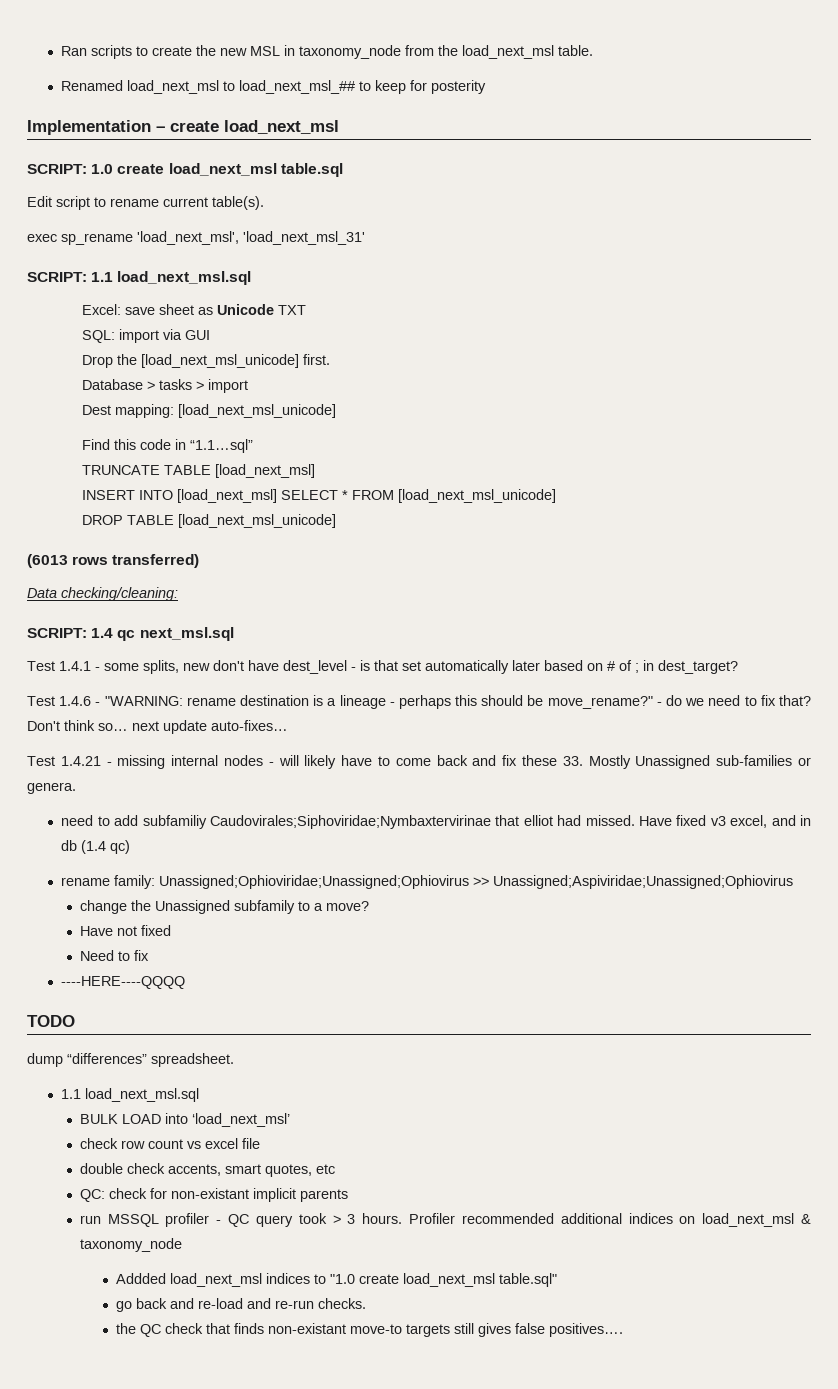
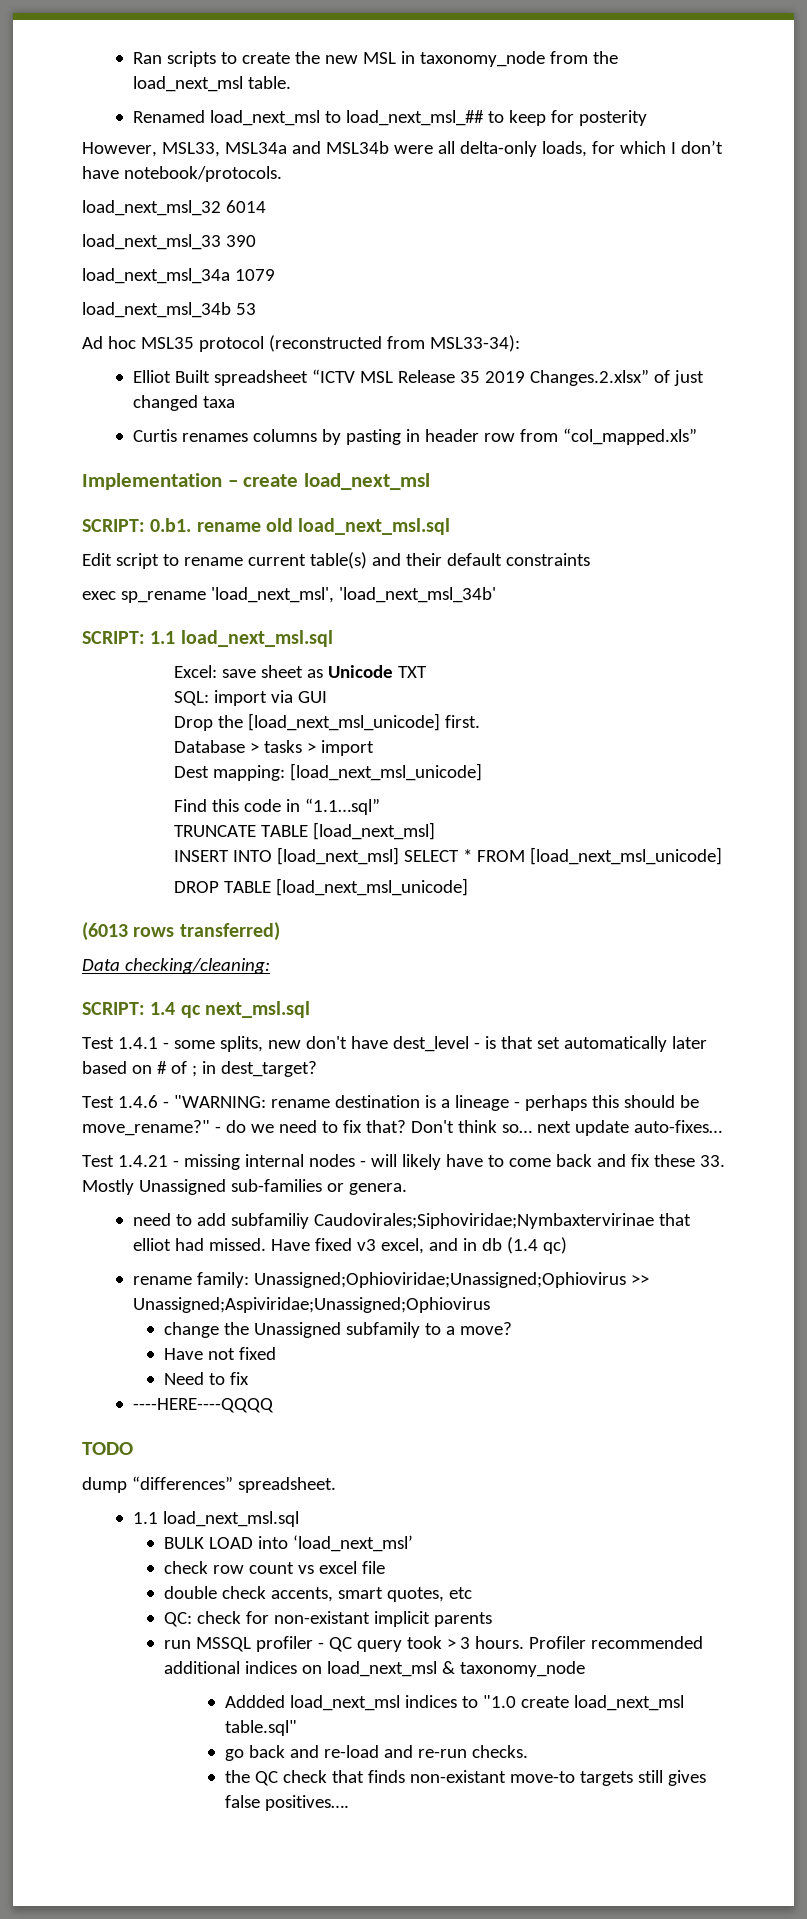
(487, 87) none -> [82,140,723,157] [82,166,282,182] [82,200,266,216] [82,234,256,250] [82,268,275,284] [82,302,256,318] [82,335,520,352] [132,369,704,386] [132,395,235,411] [132,428,697,445] // However, MSL33, MSL34a and MSL34b were all delta-only loads, for which I don’t have notebook/protocols. // load_next_msl_32 6014 // load_next_msl_33 390 // load_next_msl_34a 1079 // load_next_msl_34b 53 // Ad hoc MSL35 protocol (reconstructed from MSL33-34): // Elliot Built spreadsheet “ICTV MSL Release 35 2019 Changes.2.xlsx” of just changed taxa // Curtis renames columns by pasting in header row from “col_mapped.xls”
[91,163,343,177] 1.0 create load_next_msl table.sql -> [150,518,451,535] 0.b1. rename old load_next_msl.sql
[212,196,264,210] table(s). -> [309,552,590,569] table(s) and their default constraints
[243,231,365,245] 'load_next_msl_31' -> [338,587,496,603] 'load_next_msl_34b'

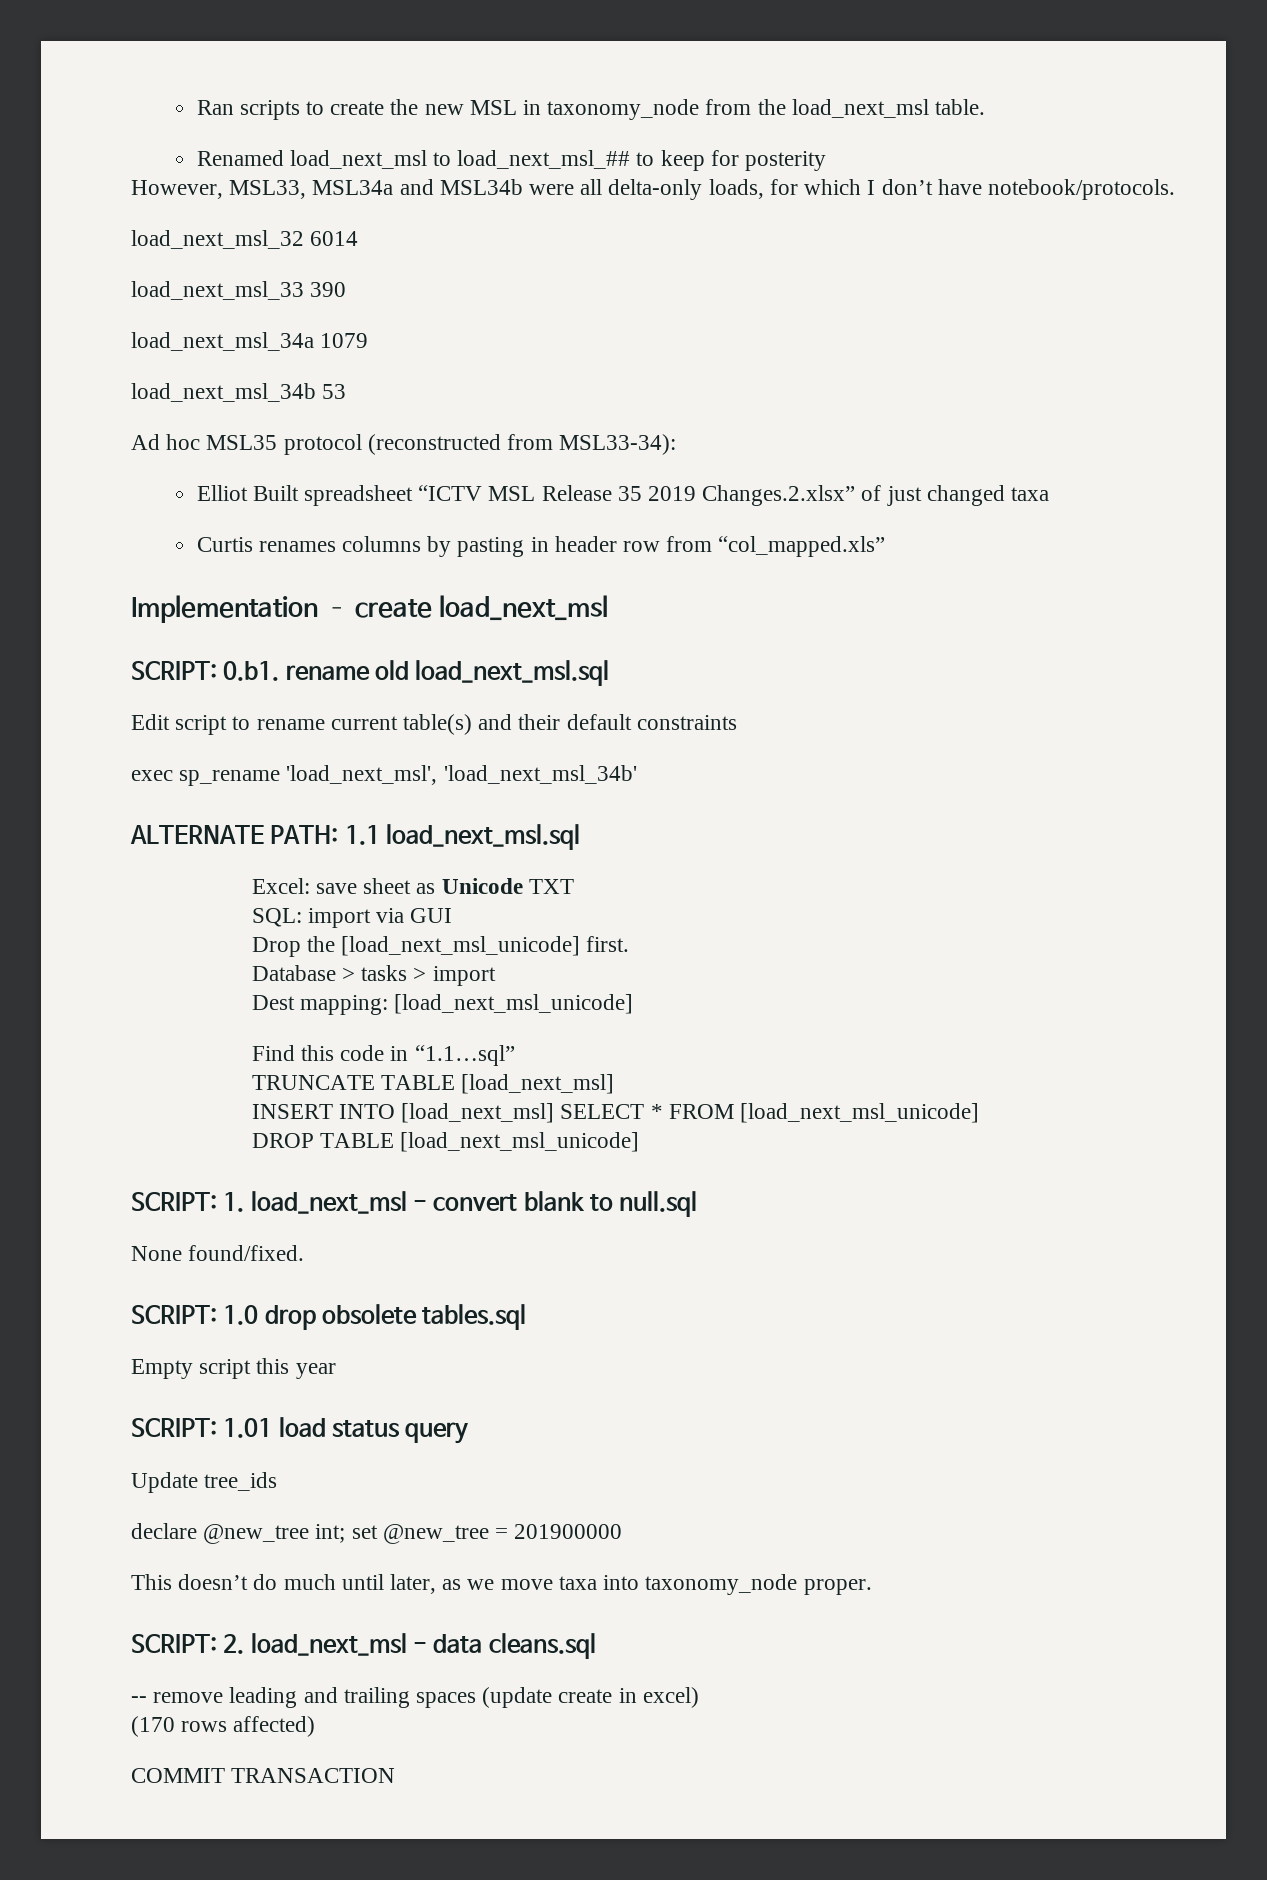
[82,631,145,644] SCRIPT: -> [130,825,339,844] ALTERNATE PATH:
[82,922,280,941] [82,958,270,974] [82,1001,310,1018] [82,1036,707,1052] [82,1061,317,1077] [82,1095,699,1111] [82,1120,722,1136] [82,1154,725,1170] [82,1179,407,1195] [132,1213,691,1229] [132,1237,567,1254] [132,1272,649,1288] [132,1297,490,1313] [163,1322,512,1338] [163,1347,276,1360] [163,1372,249,1385] [132,1398,274,1413] [82,1442,133,1455] [82,1476,336,1493] [132,1511,299,1527] [163,1535,413,1552] [163,1561,385,1574] [163,1586,472,1602] [163,1611,492,1627] [163,1636,704,1652] [163,1661,585,1677] [224,1695,684,1711] [224,1720,297,1736] [224,1745,528,1761] [224,1770,706,1786] [224,1795,349,1811] (6013 rows transferred) // Data checking/cleaning: // SCRIPT: 1.4 qc next_msl.sql // Test 1.4.1 - some splits, new don't have dest_level - is that set automatically later based on # of ; in dest_target? // Test 1.4.6 - "WARNING: rename destination is a lineage - perhaps this should be move_rename?" - do we need to fix that? Don't think so… next update auto-fixes… // Test 1.4.21 - missing internal nodes - will likely have to come back and fix these 33. Mostly Unassigned sub-families or genera. // need to add subfamiliy Caudovirales;Siphoviridae;Nymbaxtervirinae that elliot had missed. Have fixed v3 excel, and in db (1.4 qc) // rename family: Unassigned;Ophioviridae;Unassigned;Ophiovirus >> Unassigned;Aspiviridae;Unassigned;Ophiovirus // change the Unassigned subfamily to a move? // Have not fixed // Need to fix // ----HERE----QQQQ // TODO // dump “differences” spreadsheet. // 1.1 load_next_msl.sql // BULK LOAD into ‘load_next_msl’ // check row count vs excel file // double check accents, smart quotes, etc // QC: check for non-existant implicit parents // run MSSQL profiler - QC query took > 3 hours. Profiler recommended additional indices on load_next_msl & taxonomy_node // Addded load_next_msl indices to "1.0 create load_next_msl table.sql" // go back and re-load and re-run checks. // the QC check that finds non-existant move-to targets still gives false positives…. -> [131,1191,698,1217] [131,1245,305,1261] [131,1304,527,1330] [131,1358,336,1379] [131,1417,469,1444] [131,1472,278,1493] [131,1523,623,1544] [131,1574,872,1595] [131,1633,596,1659] [131,1687,699,1708] [131,1716,316,1737] [131,1768,396,1783] SCRIPT: 1. load_next_msl - convert blank to null.sql // None found/fixed. // SCRIPT: 1.0 drop obsolete tables.sql // Empty script this year // SCRIPT: 1.01 load status query // Update tree_ids // declare @new_tree int; set @new_tree = 201900000 // This doesn’t do much until later, as we move taxa into taxonomy_node proper. // SCRIPT: 2. load_next_msl - data cleans.sql // -- remove leading and trailing spaces (update create in excel) // (170 rows affected) // COMMIT TRANSACTION

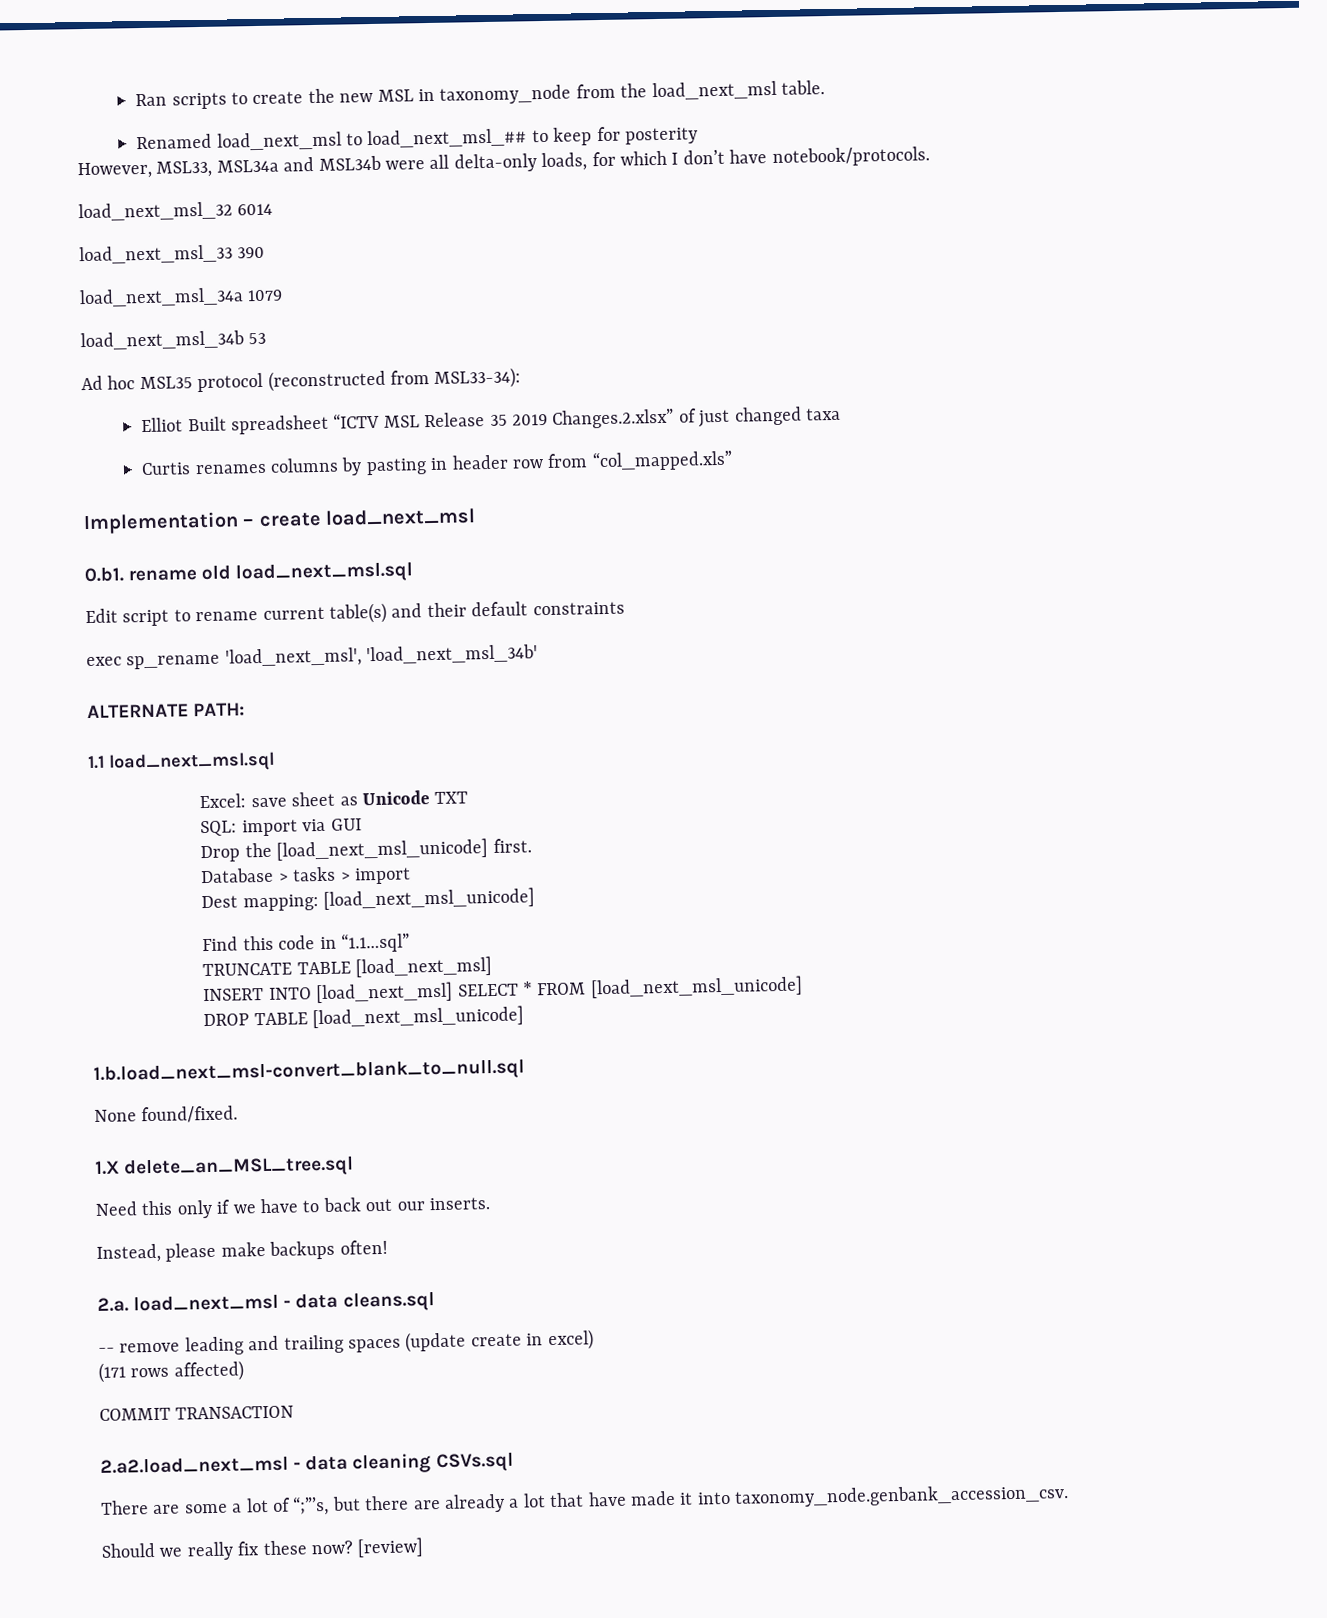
[131,661,217,680] SCRIPT: -> (476, 517) none
(339, 834) none -> (246, 709) //
[131,1191,698,1217] [131,1245,305,1261] [131,1304,527,1330] [131,1358,336,1379] [131,1417,469,1444] [131,1472,278,1493] [131,1523,623,1544] [131,1574,872,1595] [131,1634,245,1654] SCRIPT: 1. load_next_msl - convert blank to null.sql // None found/fixed. // SCRIPT: 1.0 drop obsolete tables.sql // Empty script this year // SCRIPT: 1.01 load status query // Update tree_ids // declare @new_tree int; set @new_tree = 201900000 // This doesn’t do much until later, as we move taxa into taxonomy_node proper. // SCRIPT: 2. -> [93,1058,525,1085] [94,1105,239,1124] [95,1155,355,1179] [95,1197,490,1219] [96,1239,388,1263] [97,1297,129,1312] 1.b.load_next_msl-convert_blank_to_null.sql // None found/fixed. // 1.X delete_an_MSL_tree.sql // Need this only if we have to back out our inserts. // Instead, please make backups often! // 2.a.
[131,1716,175,1737] (170 -> [98,1362,126,1383] (171
(396, 1775) none -> [100,1451,514,1474] [100,1484,1070,1516] [101,1537,425,1561] // 2.a2.load_next_msl - data cleaning CSVs.sql // There are some a lot of “;”’s, but there are already a lot that have made it into taxonomy_node.genbank_accession_csv. // Should we really fix these now? [review]

